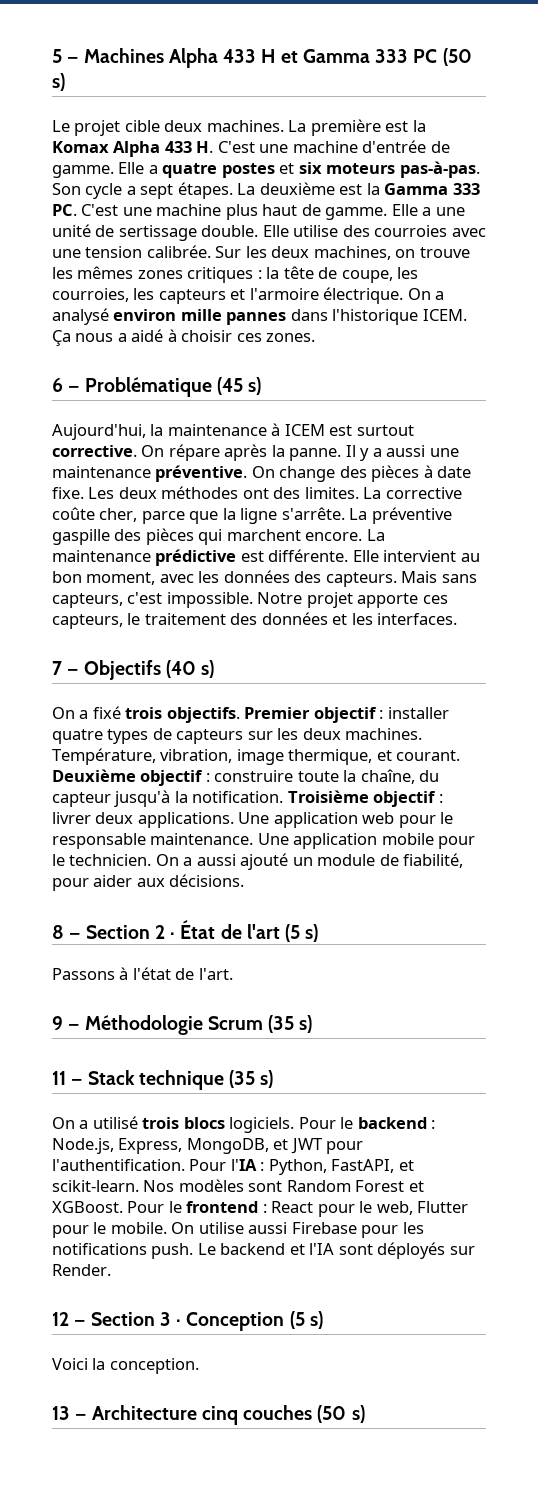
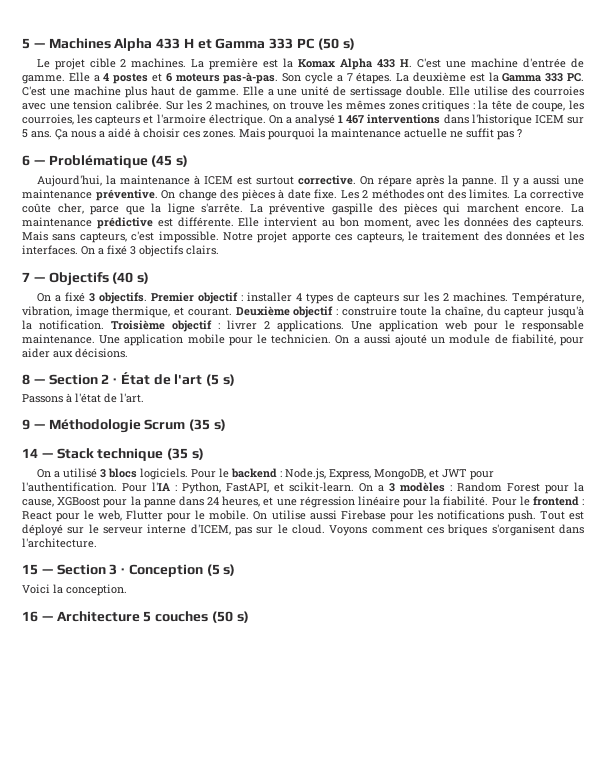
[164,120,203,132] deux -> [120,59,127,67] 2
[162,163,218,178] quatre -> [103,73,110,81] 4
[298,162,322,174] six -> [165,73,172,82] 6
[140,184,174,199] sept -> [346,73,353,81] 7
[271,246,310,258] deux -> [205,101,212,109] 2
[113,309,467,325] environ mille pannes dans l'historique ICEM. -> [338,114,584,126] [22,129,52,138] 1 467 interventions dans l'historique ICEM sur 5 ans.
(316, 337) none -> [239,128,522,140] Mais pourquoi la maintenance actuelle ne suffit pas ?
[118,487,157,499] deux -> [362,190,368,198] 2
(458, 619) none -> [81,245,219,257] On a fixé 3 objectifs clairs.
[125,707,163,719] trois -> [88,293,95,302] 3
[52,729,103,744] quatre -> [295,293,302,301] 4
[302,728,341,740] deux -> [442,293,449,301] 2
[95,812,134,824] deux -> [264,321,270,329] 2
[52,1071,66,1085] 11 -> [22,448,38,458] 14
[142,1117,180,1129] trois -> [99,469,106,478] 3
[143,1179,424,1192] [52,1201,123,1213] Nos modèles sont Random Forest et XGBoost. -> [359,482,584,494] [22,496,489,508] On a 3 modèles : Random Forest pour la cause, XGBoost pour la panne dans 24 heures, et une régression linéaire pour la fiabilité.
[197,1242,475,1259] [52,1264,111,1276] [52,1312,69,1326] Le backend et l'IA sont déployés sur Render. // 12 -> [539,511,584,520] [22,524,584,536] [22,538,97,548] [22,564,38,575] Tout est déployé sur le serveur interne d'ICEM, pas sur le cloud. Voyons comment ces briques s'organisent dans l'architecture. // 15
[52,1406,70,1420] 13 -> [22,611,38,622] 16
[201,1406,238,1425] cinq -> [143,611,152,622] 5

